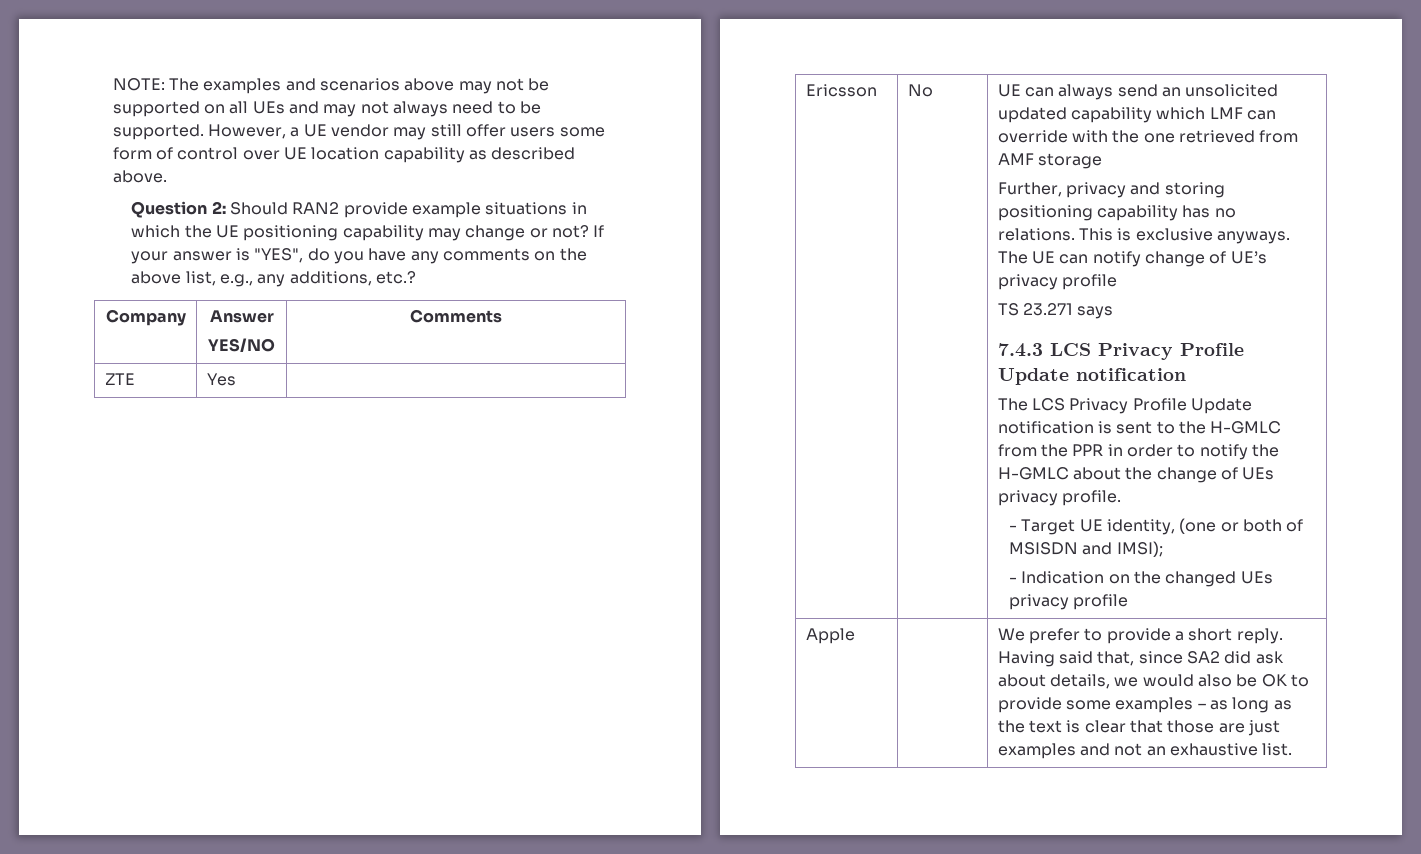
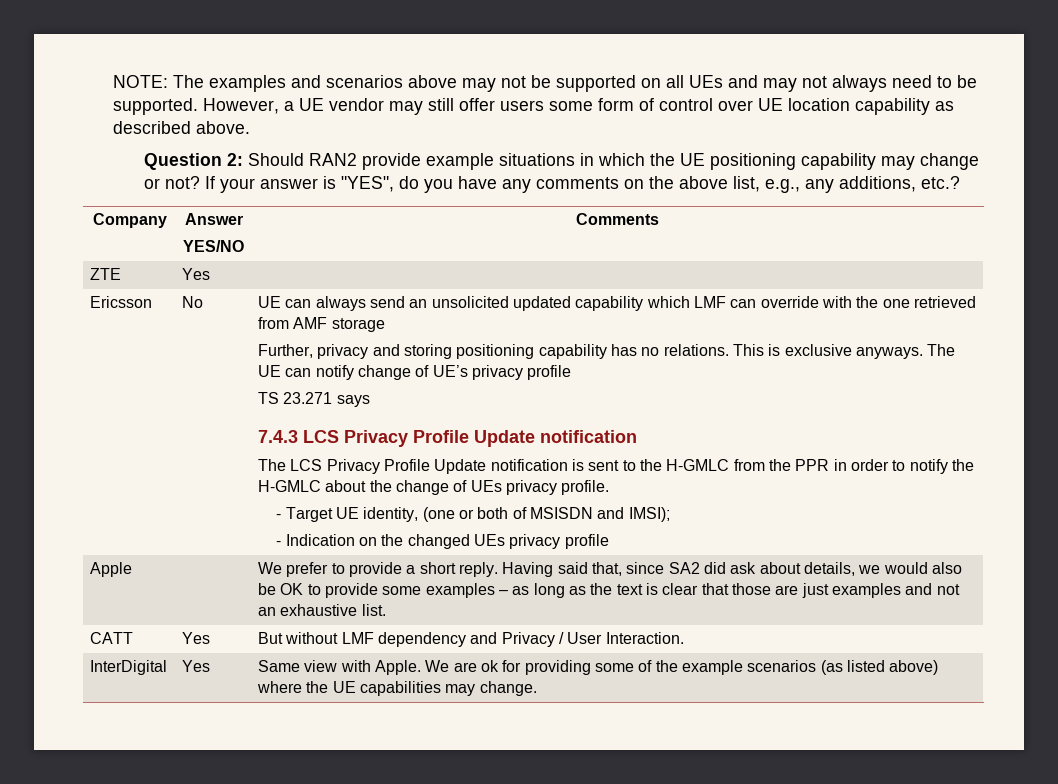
(1293, 749) none -> [90,632,134,644] [182,632,211,644] [258,632,684,647] [90,660,168,675] [182,660,211,672] [258,660,939,675] [257,681,537,696] // CATT | Yes | But without LMF dependency and Privacy / User Interaction. // InterDigital | Yes | Same view with Apple. We are ok for providing some of the example scenarios (as listed above) where the UE capabilities may change.

